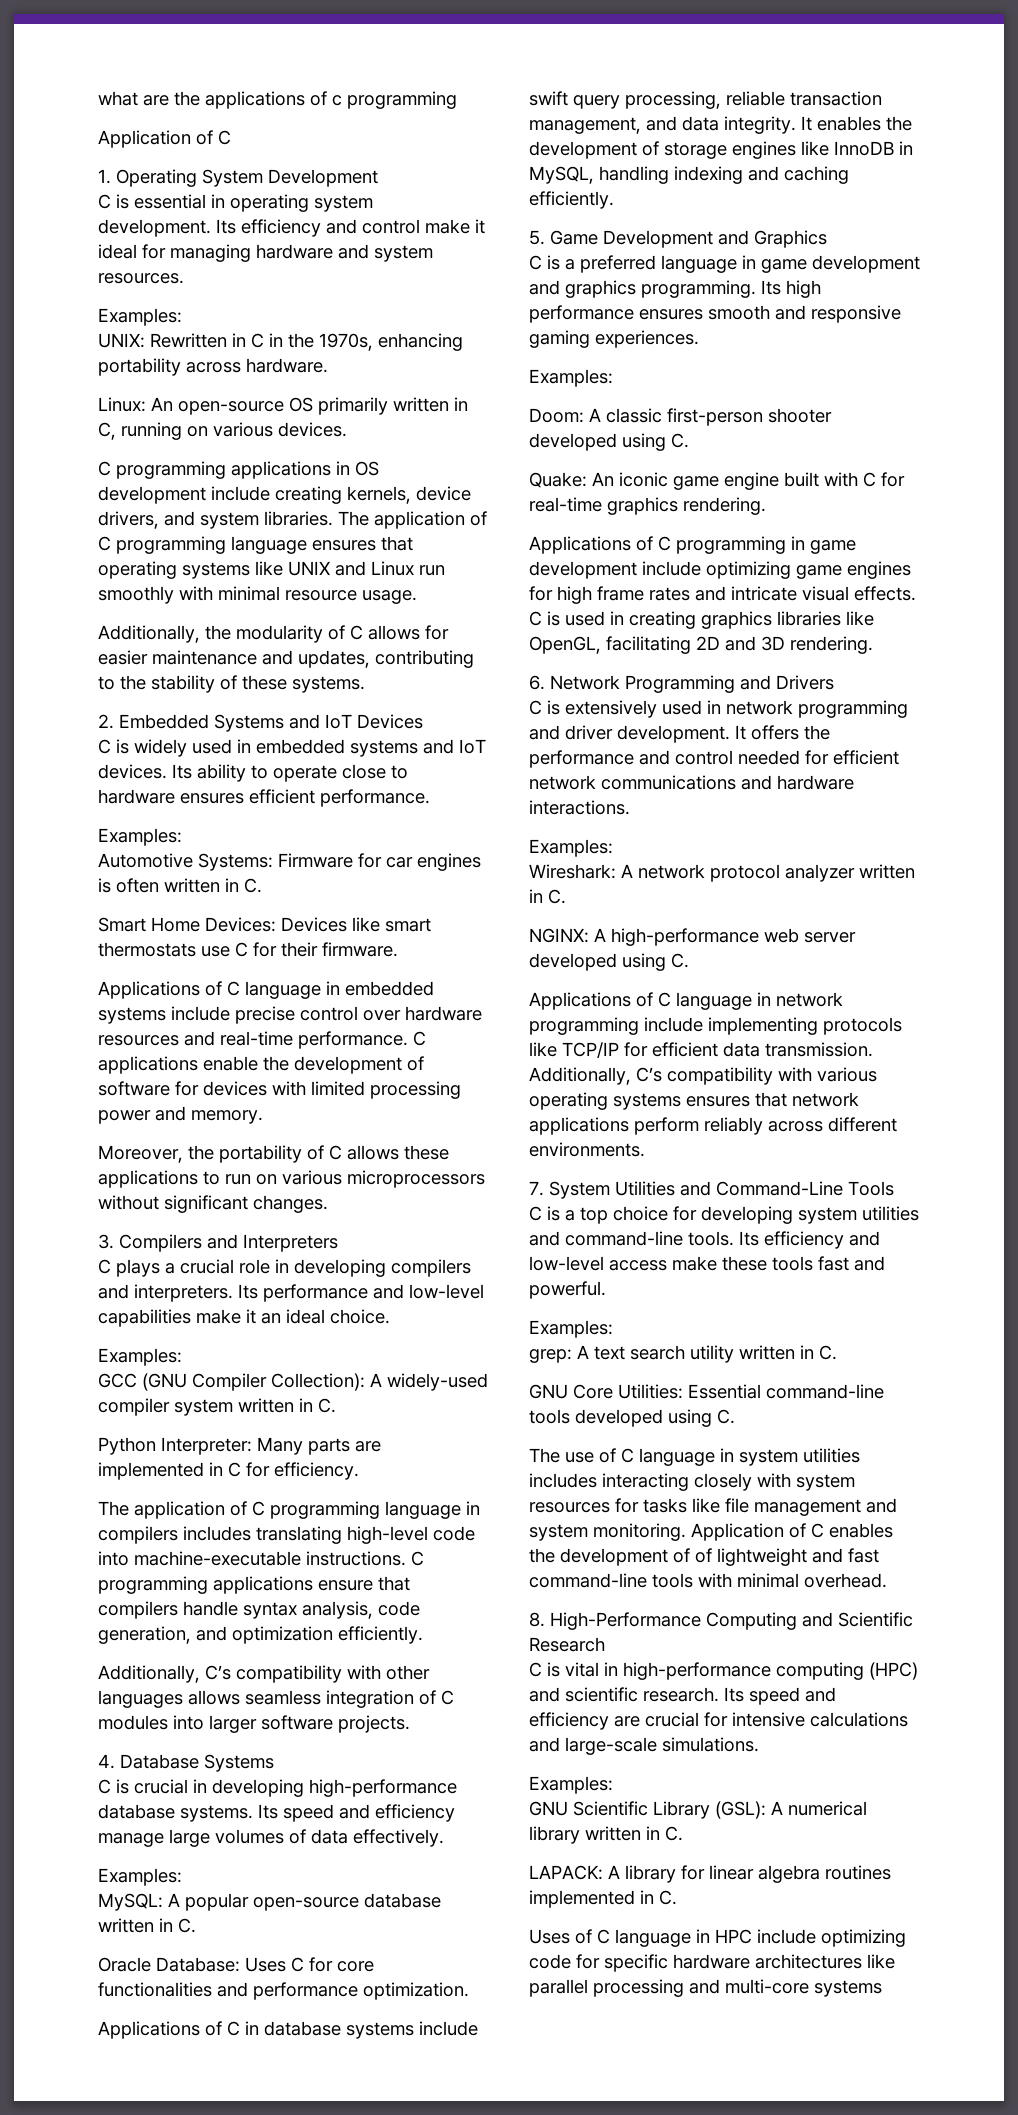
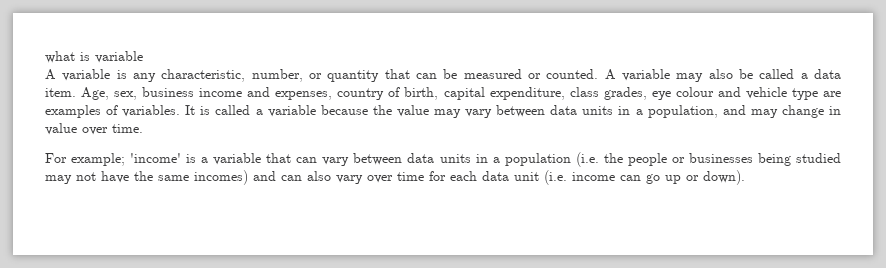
[143,91,457,109] [98,130,231,148] [98,169,378,187] [98,194,373,212] [98,219,485,237] [98,244,433,262] [98,273,184,284] [98,308,182,326] [98,333,463,351] [98,358,328,376] [98,397,468,415] [98,422,347,440] [98,461,379,479] [98,486,471,504] [98,511,487,529] [98,536,413,554] [98,561,445,579] [98,586,417,604] [98,625,449,643] [98,650,474,668] [98,675,365,693] [98,714,423,732] [98,739,486,757] [98,764,408,782] [98,789,430,807] [98,828,182,846] [98,853,481,871] [98,878,262,893] [98,917,431,932] [98,942,398,957] [98,981,434,999] [98,1006,482,1024] [98,1031,426,1049] [98,1056,424,1074] [98,1081,461,1099] [98,1106,263,1124] [98,1145,449,1163] [98,1170,485,1188] [98,1195,328,1213] [98,1234,338,1252] [98,1259,471,1277] [98,1284,484,1302] [98,1309,390,1327] [98,1348,182,1366] [98,1373,488,1391] [98,1398,336,1416] [98,1437,381,1455] [98,1462,359,1480] [98,1501,480,1519] [98,1526,475,1544] [98,1551,424,1566] [98,1576,410,1594] [98,1601,420,1619] [98,1626,423,1644] [98,1665,430,1683] [98,1690,454,1708] [98,1715,410,1733] [98,1754,274,1772] [98,1779,457,1797] [98,1804,455,1822] [98,1829,444,1847] [98,1868,182,1886] [98,1893,441,1911] [98,1918,196,1933] [98,1957,374,1972] [98,1982,469,2000] [98,2021,478,2039] [529,91,882,109] [529,116,912,134] [529,141,913,159] [529,166,849,184] [529,191,614,209] [529,230,827,248] [529,255,920,273] [529,280,821,298] [529,305,901,323] [529,330,699,348] [529,369,613,387] [529,408,832,426] [529,433,689,451] [529,472,905,490] [529,497,766,515] [529,536,856,554] [529,561,911,579] [529,586,916,604] [529,611,874,629] [529,636,873,654] [529,675,834,693] [529,700,908,718] [529,725,830,743] [529,750,899,768] [529,775,854,790] [529,800,630,815] [529,839,613,857] [529,864,915,882] [529,889,566,904] [529,928,856,946] [529,953,689,971] [529,992,843,1010] [529,1017,902,1035] [529,1042,873,1058] [529,1067,877,1085] [529,1092,859,1110] [529,1117,897,1135] [529,1142,645,1157] [529,1181,894,1199] [529,1206,919,1224] [529,1231,880,1249] [529,1256,885,1271] [529,1281,606,1299] [529,1320,613,1338] [529,1345,837,1363] [529,1384,884,1399] [529,1409,735,1427] [529,1448,860,1466] [529,1473,855,1491] [529,1498,897,1516] [529,1523,893,1541] [529,1548,879,1566] [529,1573,887,1588] [529,1612,913,1630] [529,1637,605,1652] [529,1662,918,1680] [529,1687,836,1705] [529,1712,908,1730] [529,1737,759,1755] [529,1776,613,1794] [529,1801,867,1819] [529,1826,683,1844] [529,1865,891,1883] [529,1890,677,1908] [529,1929,906,1947] [529,1954,895,1972] [529,1979,882,1997] are the applications of c programming // Application of C // 1. Operating System Development // C is essential in operating system development. Its efficiency and control make it ideal for managing hardware and system resources. // Examples: // UNIX: Rewritten in C in the 1970s, enhancing portability across hardware. // Linux: An open-source OS primarily written in C, running on various devices. // C programming applications in OS development include creating kernels, device drivers, and system libraries. The application of C programming language ensures that operating systems like UNIX and Linux run smoothly with minimal resource usage. // Additionally, the modularity of C allows for easier maintenance and updates, contributing to the stability of these systems. // 2. Embedded Systems and IoT Devices // C is widely used in embedded systems and IoT devices. Its ability to operate close to hardware ensures efficient performance. // Examples: // Automotive Systems: Firmware for car engines is often written in C. // Smart Home Devices: Devices like smart thermostats use C for their firmware. // Applications of C language in embedded systems include precise control over hardware resources and real-time performance. C applications enable the development of software for devices with limited processing power and memory. // Moreover, the portability of C allows these applications to run on various microprocessors without significant changes. // 3. Compilers and Interpreters // C plays a crucial role in developing compilers and interpreters. Its performance and low-level capabilities make it an ideal choice. // Examples: // GCC (GNU Compiler Collection): A widely-used compiler system written in C. // Python Interpreter: Many parts are implemented in C for efficiency. // The application of C programming language in compilers includes translating high-level code into machine-executable instructions. C programming applications ensure that compilers handle syntax analysis, code generation, and optimization efficiently. // Additionally, C’s compatibility with other languages allows seamless integration of C modules into larger software projects. // 4. Database Systems // C is crucial in developing high-performance database systems. Its speed and efficiency manage large volumes of data effectively. // Examples: // MySQL: A popular open-source database written in C. // Oracle Database: Uses C for core functionalities and performance optimization. // Applications of C in database systems include swift query processing, reliable transaction management, and data integrity. It enables the development of storage engines like InnoDB in MySQL, handling indexing and caching efficiently. // 5. Game Development and Graphics // C is a preferred language in game development and graphics programming. Its high performance ensures smooth and responsive gaming experiences. // Examples: // Doom: A classic first-person shooter developed using C. // Quake: An iconic game engine built with C for real-time graphics rendering. // Applications of C programming in game development include optimizing game engines for high frame rates and intricate visual effects. C is used in creating graphics libraries like OpenGL, facilitating 2D and 3D rendering. // 6. Network Programming and Drivers // C is extensively used in network programming and driver development. It offers the performance and control needed for efficient network communications and hardware interactions. // Examples: // Wireshark: A network protocol analyzer written in C. // NGINX: A high-performance web server developed using C. // Applications of C language in network programming include implementing protocols like TCP/IP for efficient data transmission. Additionally, C’s compatibility with various operating systems ensures that network applications perform reliably across different environments. // 7. System Utilities and Command-Line Tools // C is a top choice for developing system utilities and command-line tools. Its efficiency and low-level access make these tools fast and powerful. // Examples: // grep: A text search utility written in C. // GNU Core Utilities: Essential command-line tools developed using C. // The use of C language in system utilities includes interacting closely with system resources for tasks like file management and system monitoring. Application of C enables the development of of lightweight and fast command-line tools with minimal overhead. // 8. High-Performance Computing and Scientific Research // C is vital in high-performance computing (HPC) and scientific research. Its speed and efficiency are crucial for intensive calculations and large-scale simulations. // Examples: // GNU Scientific Library (GSL): A numerical library written in C. // LAPACK: A library for linear algebra routines implemented in C. // Uses of C language in HPC include optimizing code for specific hardware architectures like parallel processing and multi-core systems -> [80,51,143,63] [45,69,842,82] [45,87,842,100] [45,105,841,118] [45,123,143,135] [45,152,841,167] [45,170,745,185] is variable // A variable is any characteristic, number, or quantity that can be measured or counted. A variable may also be called a data item. Age, sex, business income and expenses, country of birth, capital expenditure, class grades, eye colour and vehicle type are examples of variables. It is called a variable because the value may vary between data units in a population, and may change in value over time. // For example; 'income' is a variable that can vary between data units in a population (i.e. the people or businesses being studied may not have the same incomes) and can also vary over time for each data unit (i.e. income can go up or down).

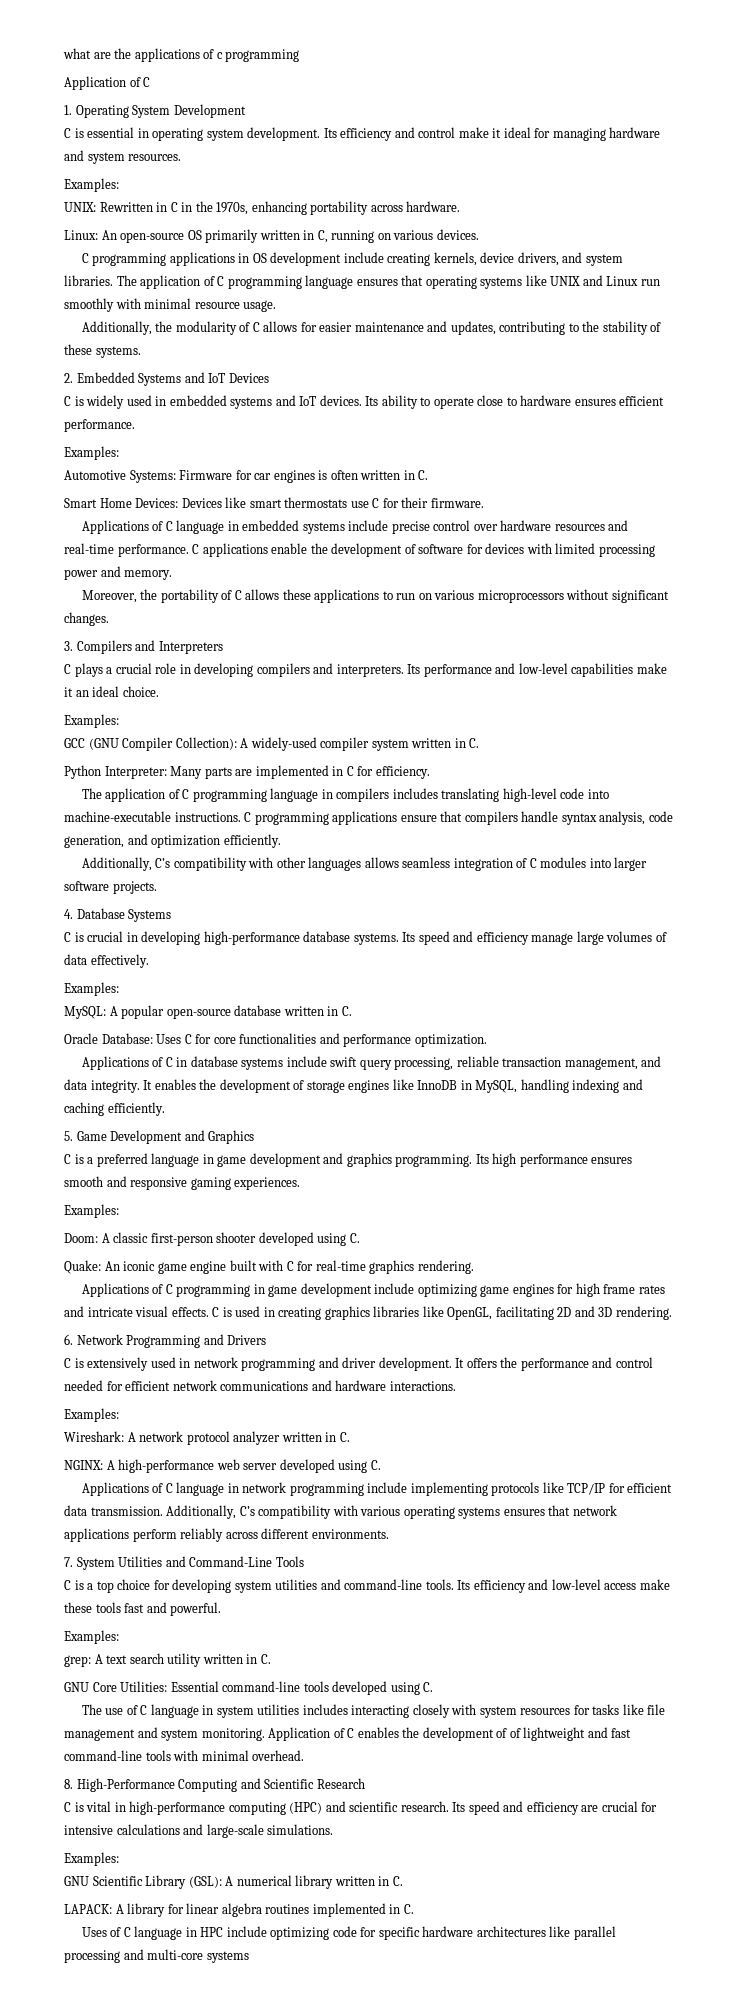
[80,51,143,63] [45,69,842,82] [45,87,842,100] [45,105,841,118] [45,123,143,135] [45,152,841,167] [45,170,745,185] is variable // A variable is any characteristic, number, or quantity that can be measured or counted. A variable may also be called a data item. Age, sex, business income and expenses, country of birth, capital expenditure, class grades, eye colour and vehicle type are examples of variables. It is called a variable because the value may vary between data units in a population, and may change in value over time. // For example; 'income' is a variable that can vary between data units in a population (i.e. the people or businesses being studied may not have the same incomes) and can also vary over time for each data unit (i.e. income can go up or down). -> [93,48,300,62] [64,76,151,90] [64,104,246,118] [64,127,661,141] [64,150,182,164] [64,178,119,192] [64,201,461,215] [64,229,479,243] [81,252,623,266] [64,275,660,289] [64,298,277,312] [81,321,662,335] [64,344,141,358] [64,372,269,386] [64,395,665,409] [64,419,135,432] [64,446,119,460] [64,470,429,483] [64,497,484,508] [81,520,629,534] [64,543,655,557] [64,566,173,580] [81,589,669,603] [64,612,109,626] [64,640,223,654] [64,663,667,677] [64,686,159,697] [64,714,119,728] [64,737,480,751] [64,765,430,779] [81,788,609,802] [64,811,673,825] [64,834,281,848] [81,857,648,871] [64,881,157,894] [64,908,172,922] [64,931,667,945] [64,954,149,968] [64,982,119,996] [64,1005,352,1019] [64,1033,487,1047] [81,1056,662,1070] [64,1079,643,1093] [64,1102,165,1116] [64,1130,255,1144] [64,1153,633,1167] [64,1176,301,1190] [64,1204,119,1218] [64,1232,360,1246] [64,1260,474,1274] [81,1283,665,1297] [64,1306,672,1320] [64,1334,267,1348] [64,1357,653,1371] [64,1380,456,1391] [64,1408,119,1422] [64,1431,350,1445] [64,1459,381,1473] [81,1482,673,1496] [64,1505,617,1519] [64,1528,389,1542] [64,1556,304,1570] [64,1579,670,1593] [64,1602,222,1616] [64,1630,119,1644] [64,1653,271,1667] [64,1681,434,1695] [81,1704,666,1718] [64,1727,632,1741] [64,1750,305,1761] [64,1778,365,1792] [64,1801,658,1815] [64,1824,334,1838] [64,1852,119,1866] [64,1875,403,1889] [64,1903,414,1917] [81,1926,616,1940] [64,1949,249,1963] are the applications of c programming // Application of C // 1. Operating System Development // C is essential in operating system development. Its efficiency and control make it ideal for managing hardware and system resources. // Examples: // UNIX: Rewritten in C in the 1970s, enhancing portability across hardware. // Linux: An open-source OS primarily written in C, running on various devices. // C programming applications in OS development include creating kernels, device drivers, and system libraries. The application of C programming language ensures that operating systems like UNIX and Linux run smoothly with minimal resource usage. // Additionally, the modularity of C allows for easier maintenance and updates, contributing to the stability of these systems. // 2. Embedded Systems and IoT Devices // C is widely used in embedded systems and IoT devices. Its ability to operate close to hardware ensures efficient performance. // Examples: // Automotive Systems: Firmware for car engines is often written in C. // Smart Home Devices: Devices like smart thermostats use C for their firmware. // Applications of C language in embedded systems include precise control over hardware resources and real-time performance. C applications enable the development of software for devices with limited processing power and memory. // Moreover, the portability of C allows these applications to run on various microprocessors without significant changes. // 3. Compilers and Interpreters // C plays a crucial role in developing compilers and interpreters. Its performance and low-level capabilities make it an ideal choice. // Examples: // GCC (GNU Compiler Collection): A widely-used compiler system written in C. // Python Interpreter: Many parts are implemented in C for efficiency. // The application of C programming language in compilers includes translating high-level code into machine-executable instructions. C programming applications ensure that compilers handle syntax analysis, code generation, and optimization efficiently. // Additionally, C’s compatibility with other languages allows seamless integration of C modules into larger software projects. // 4. Database Systems // C is crucial in developing high-performance database systems. Its speed and efficiency manage large volumes of data effectively. // Examples: // MySQL: A popular open-source database written in C. // Oracle Database: Uses C for core functionalities and performance optimization. // Applications of C in database systems include swift query processing, reliable transaction management, and data integrity. It enables the development of storage engines like InnoDB in MySQL, handling indexing and caching efficiently. // 5. Game Development and Graphics // C is a preferred language in game development and graphics programming. Its high performance ensures smooth and responsive gaming experiences. // Examples: // Doom: A classic first-person shooter developed using C. // Quake: An iconic game engine built with C for real-time graphics rendering. // Applications of C programming in game development include optimizing game engines for high frame rates and intricate visual effects. C is used in creating graphics libraries like OpenGL, facilitating 2D and 3D rendering. // 6. Network Programming and Drivers // C is extensively used in network programming and driver development. It offers the performance and control needed for efficient network communications and hardware interactions. // Examples: // Wireshark: A network protocol analyzer written in C. // NGINX: A high-performance web server developed using C. // Applications of C language in network programming include implementing protocols like TCP/IP for efficient data transmission. Additionally, C’s compatibility with various operating systems ensures that network applications perform reliably across different environments. // 7. System Utilities and Command-Line Tools // C is a top choice for developing system utilities and command-line tools. Its efficiency and low-level access make these tools fast and powerful. // Examples: // grep: A text search utility written in C. // GNU Core Utilities: Essential command-line tools developed using C. // The use of C language in system utilities includes interacting closely with system resources for tasks like file management and system monitoring. Application of C enables the development of of lightweight and fast command-line tools with minimal overhead. // 8. High-Performance Computing and Scientific Research // C is vital in high-performance computing (HPC) and scientific research. Its speed and efficiency are crucial for intensive calculations and large-scale simulations. // Examples: // GNU Scientific Library (GSL): A numerical library written in C. // LAPACK: A library for linear algebra routines implemented in C. // Uses of C language in HPC include optimizing code for specific hardware architectures like parallel processing and multi-core systems

